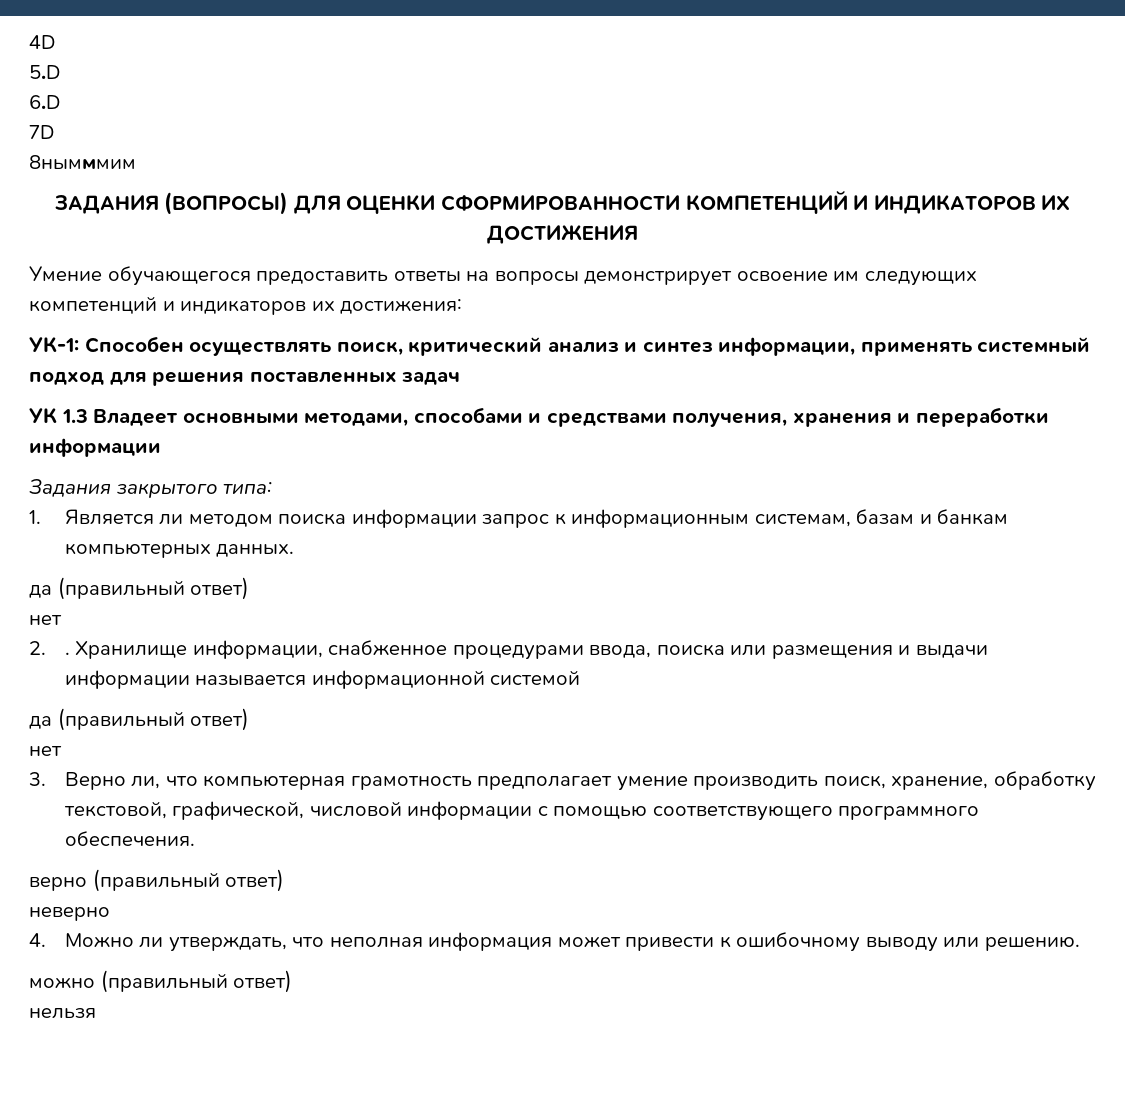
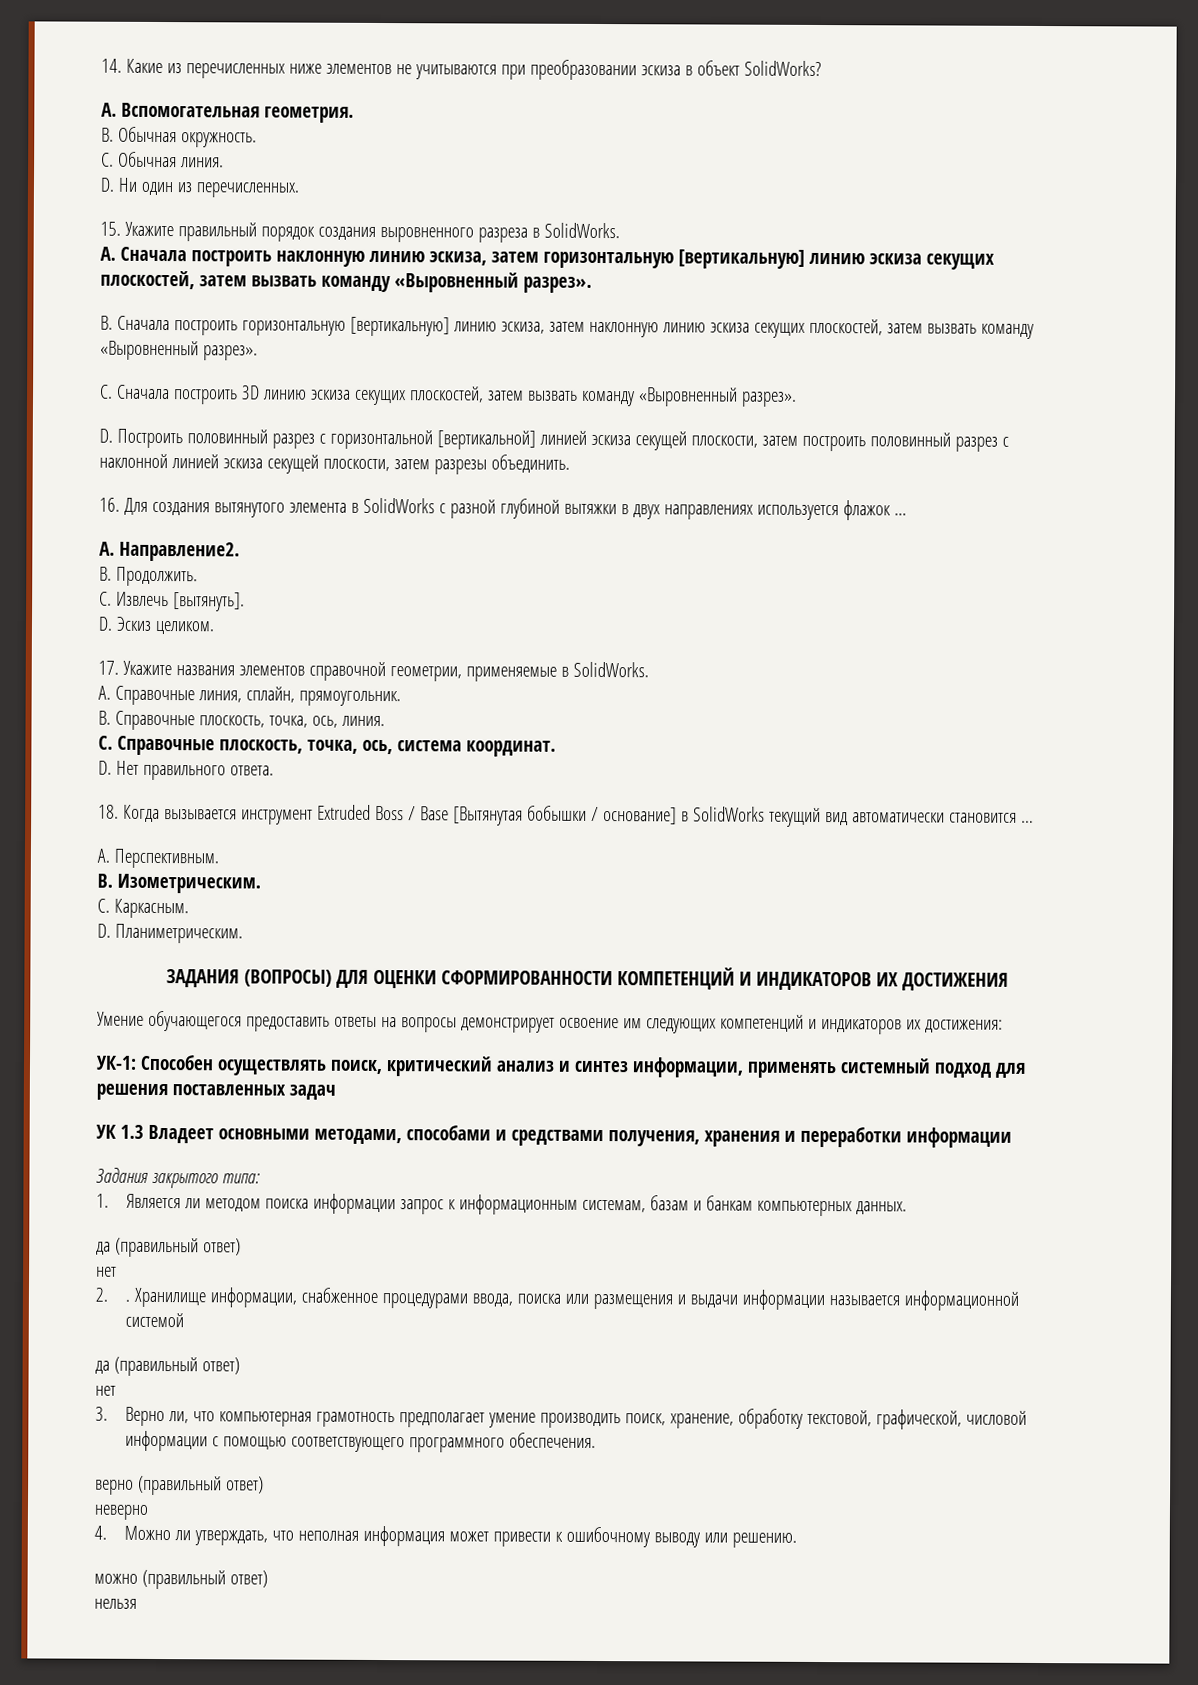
[29,35,55,49] [29,65,60,79] [29,95,60,109] [29,125,54,139] [29,155,136,169] 4D // 5.D // 6.D // 7D // 8нымммим -> [101,58,821,81] [101,102,354,123] [101,126,257,148] [101,151,224,168] [100,177,299,198] [100,221,620,243] [100,246,995,270] [100,270,592,293] [100,315,1034,339] [100,340,258,361] [100,384,797,407] [99,428,1009,452] [99,453,570,475] [99,497,907,521] [99,541,240,562] [99,566,198,587] [99,591,245,612] [98,616,215,635] [98,660,649,682] [98,685,401,707] [98,710,385,731] [98,735,556,757] [98,760,274,781] [98,804,1034,828] [97,848,219,869] [97,873,261,894] [97,898,189,919] [97,923,243,944] 14. Какие из перечисленных ниже элементов не учитываются при преобразовании эскиза в объект SolidWorks? // A. Вспомогательная геометрия. // B. Обычная окружность. // C. Обычная линия. // D. Ни один из перечисленных. // 15. Укажите правильный порядок создания выровненного разреза в SolidWorks. // A. Сначала построить наклонную линию эскиза, затем горизонтальную [вертикальную] линию эскиза секущих плоскостей, затем вызвать команду «Выровненный разрез». // B. Сначала построить горизонтальную [вертикальную] линию эскиза, затем наклонную линию эскиза секущих плоскостей, затем вызвать команду «Выровненный разрез». // C. Сначала построить ЗD линию эскиза секущих плоскостей, затем вызвать команду «Выровненный разрез». // D. Построить половинный разрез с горизонтальной [вертикальной] линией эскиза секущей плоскости, затем построить половинный разрез с наклонной линией эскиза секущей плоскости, затем разрезы объединить. // 16. Для создания вытянутого элемента в SolidWorks с разной глубиной вытяжки в двух направлениях используется флажок … // A. Направление2. // B. Продолжить. // C. Извлечь [вытянуть]. // D. Эскиз целиком. // 17. Укажите названия элементов справочной геометрии, применяемые в SolidWorks. // A. Справочные линия, сплайн, прямоугольник. // B. Справочные плоскость, точка, ось, линия. // C. Справочные плоскость, точка, ось, система координат. // D. Нет правильного ответа. // 18. Когда вызывается инструмент Extruded Boss / Base [Вытянутая бобышки / основание] в SolidWorks текущий вид автоматически становится … // A. Перспективным. // B. Изометрическим. // C. Каркасным. // D. Планиметрическим.

